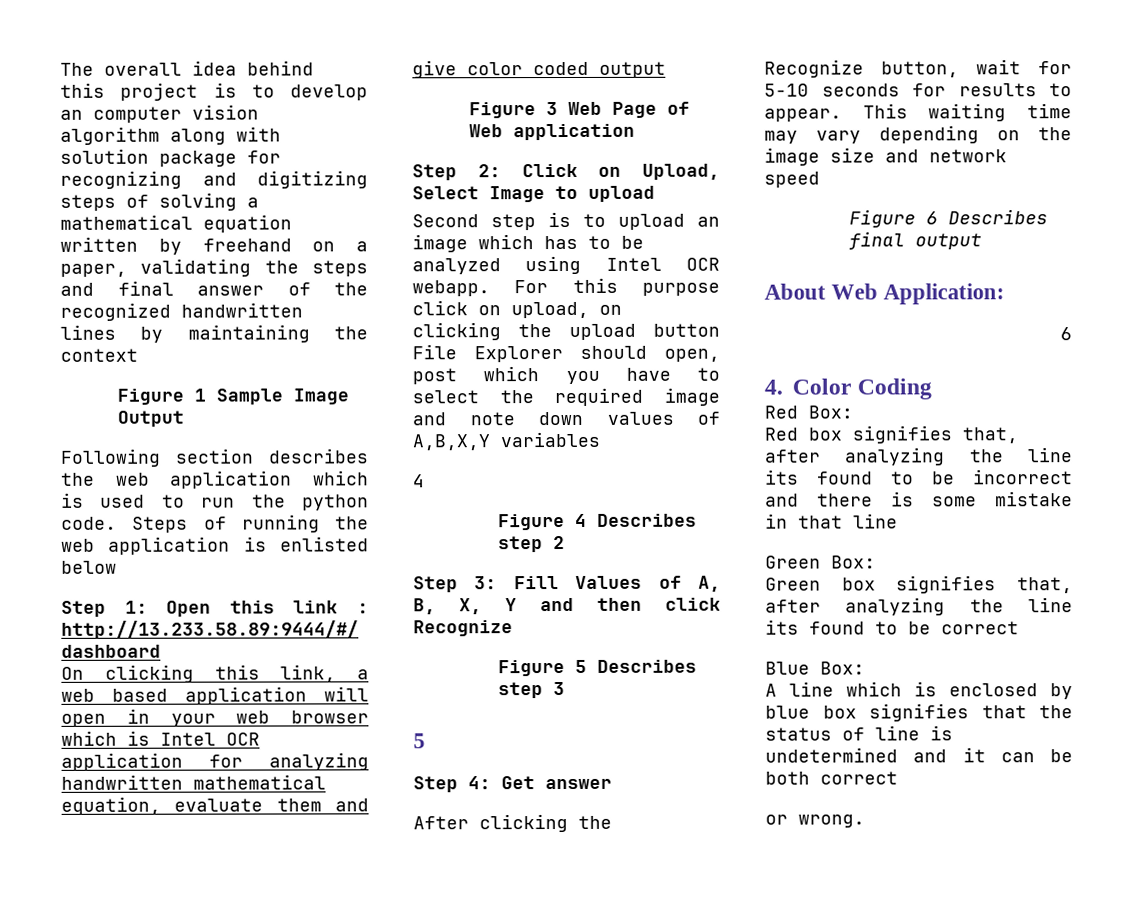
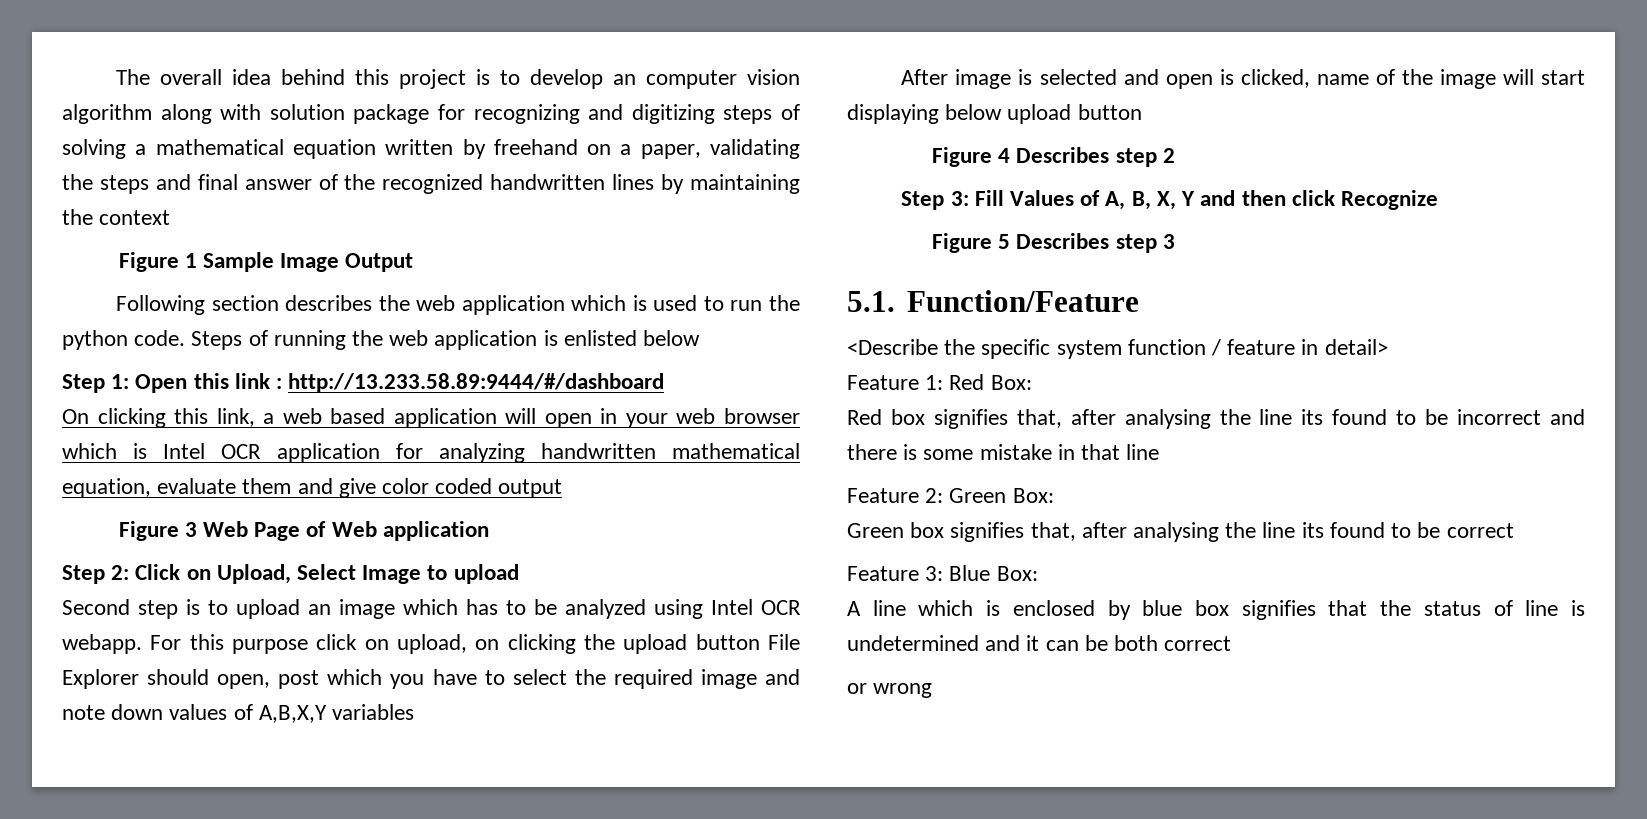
[413,474,425,488] 4 -> [901,69,1585,89] [847,104,1142,124] After image is selected and open is clicked, name of the image will start displaying below upload button
[413,733,425,749] [413,776,612,793] [413,813,612,833] [764,59,1072,78] [764,83,1072,97] [764,103,1072,122] [764,125,1072,144] [764,147,1007,166] [764,171,820,188] [849,209,1049,228] [849,231,983,250] [764,283,1006,305] [1060,327,1072,341] [764,378,932,400] 5 // Step 4: Get answer // After clicking the Recognize button, wait for 5-10 seconds for results to appear. This waiting time may vary depending on the image size and network speed // Figure 6 Describes final output // About Web Application: // 6 // 4. Color Coding // -> [847,290,1139,312] [847,339,1388,359] [847,375,944,390] 5.1. Function/Feature // <Describe the specific system function / feature in detail> // Feature 1:
[844,447,946,466] analyzing -> [1124,409,1211,429] analysing
(898, 521) none -> [847,488,944,503] Feature 2:
[845,597,946,616] analyzing -> [1133,522,1220,542] analysing
(1019, 628) none -> [847,566,944,581] Feature 3:
[798,814,865,828] wrong. -> [873,683,933,698] wrong

